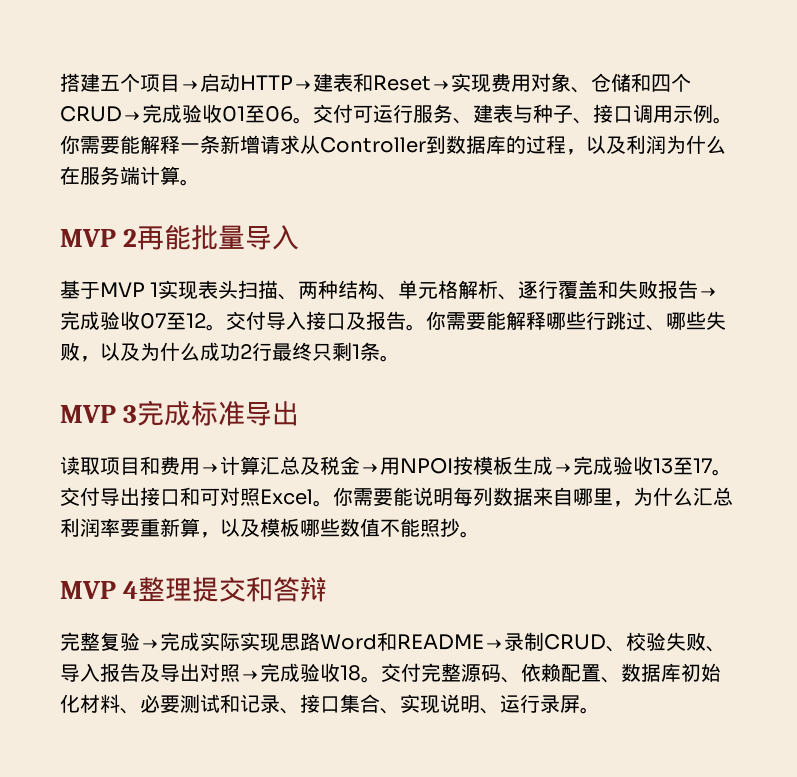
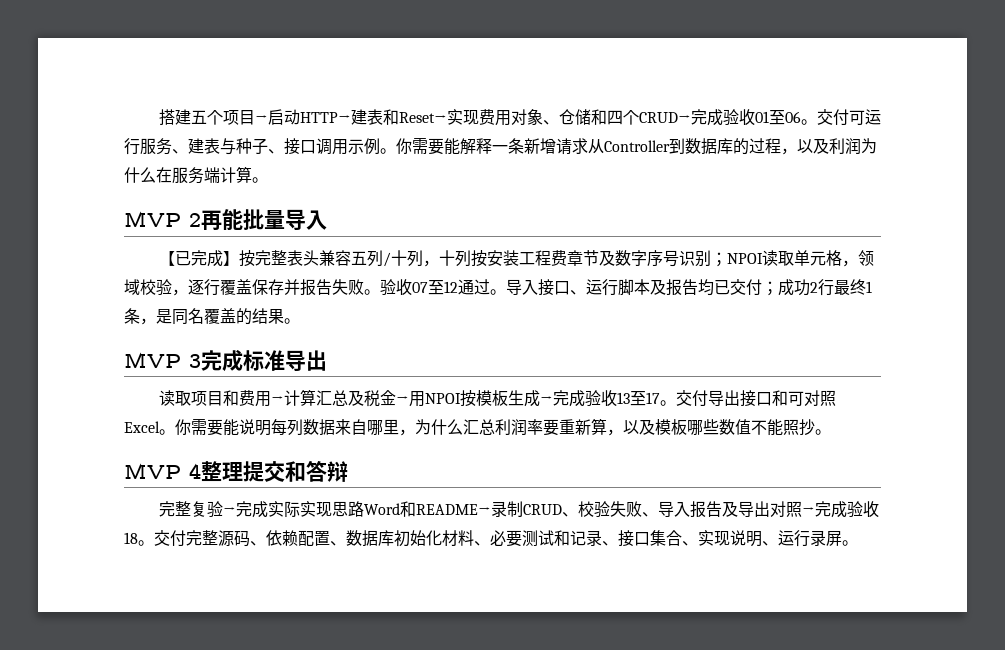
[60,280,719,300] [60,311,100,330] 基于MVP 1实现表头扫描、两种结构、单元格解析、逐行覆盖和失败报告→完成 -> [158,250,874,267] [124,279,380,296] 【已完成】按完整表头兼容五列/十列，十列按安装工程费章节及数字序号识别；NPOI读取单元格，领域校验，逐行覆盖保存并报告失败。
[206,311,266,331] 。交付 -> [458,279,506,295] 通过。
[346,311,726,331] [60,342,380,362] 及报告。你需要能解释哪些行跳过、哪些失败，以及为什么成功2行最终只剩1条 -> [570,279,872,296] [124,308,284,325] 、运行脚本及报告均已交付；成功2行最终1条，是同名覆盖的结果

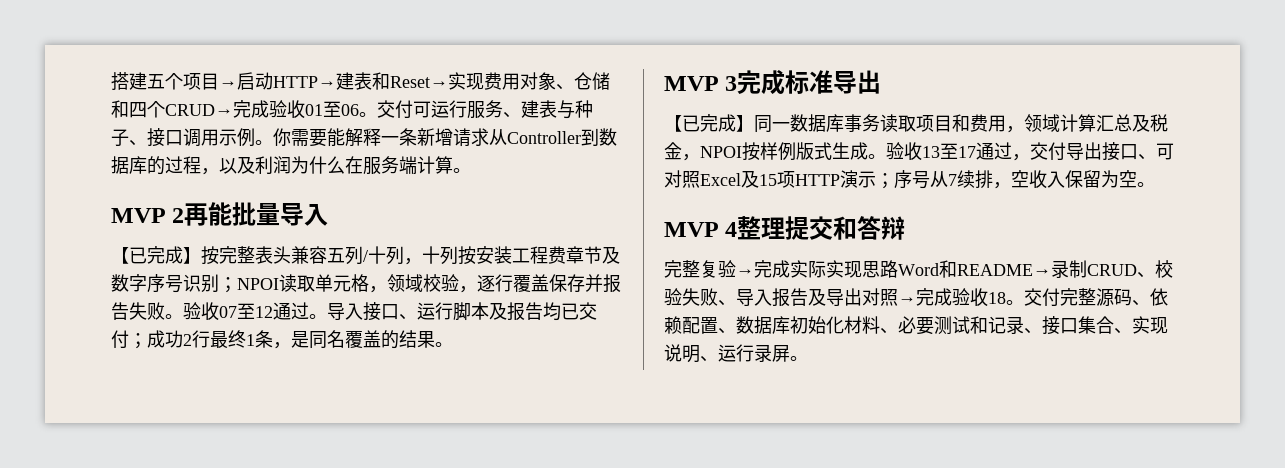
(327, 360) none -> [664,114,880,133] 【已完成】同一数据库事务
[270,396,284,404] → -> [1006,114,1060,133] ，领域
[395,390,585,407] →用NPOI按模板生成→完成 -> [682,142,886,161] ，NPOI按样例版式生成。
[659,400,676,406] 。 -> [976,142,1030,161] 通过，
[771,390,788,406] 和 -> [1138,154,1156,160] 、
[159,418,815,436] 。你需要能说明每列数据来自哪里，为什么汇总利润率要重新算，以及模板哪些数值不能照抄 -> [741,170,1137,189] 及15项HTTP演示；序号从7续排，空收入保留为空

